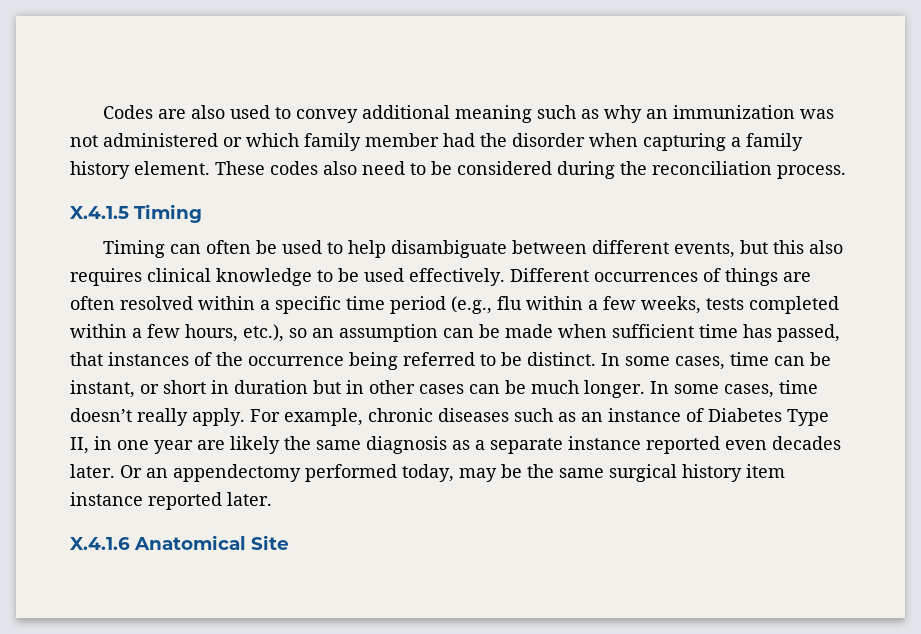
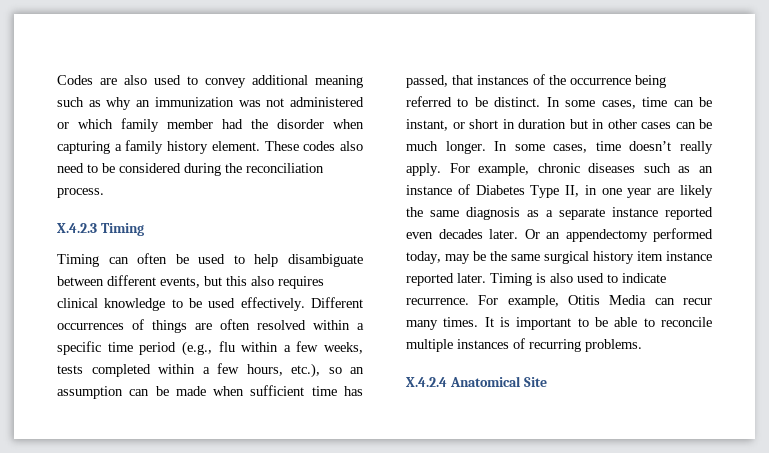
[70,206,129,219] X.4.1.5 -> [57,223,97,233] X.4.2.3
[70,537,130,550] // X.4.1.6 -> [490,273,666,286] [406,295,712,308] [406,317,712,330] [406,338,642,352] [406,377,447,387] Timing is also used to indicate recurrence. For example, Otitis Media can recur many times. It is important to be able to reconcile multiple instances of recurring problems. // X.4.2.4

